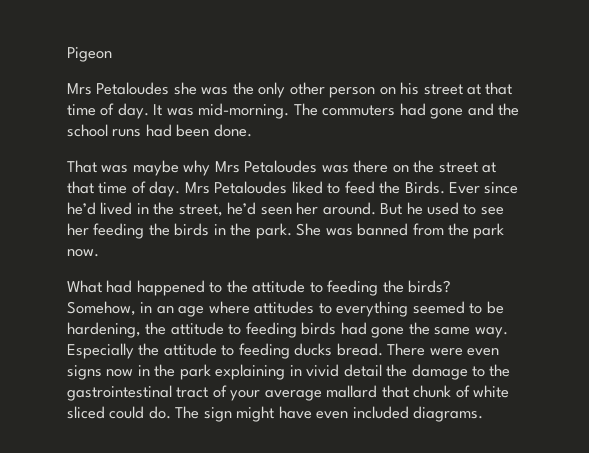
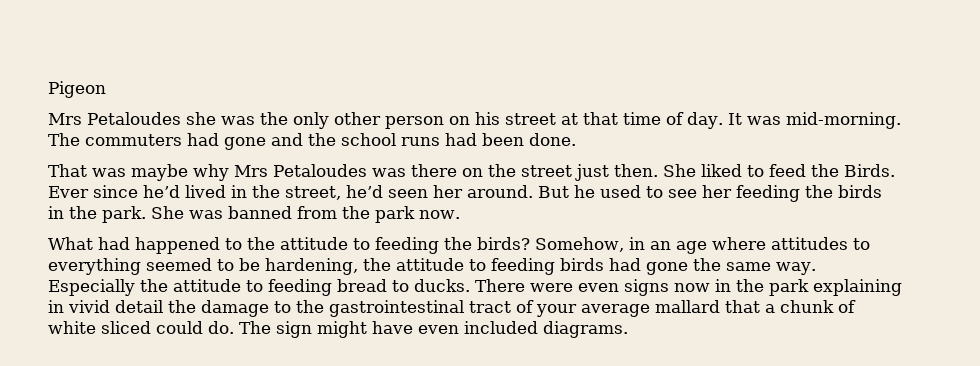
[482,162,497,173] [67,181,288,197] at that time of day. Mrs Petaloudes -> [575,164,696,181] just then. She
[294,343,383,356] ducks bread. -> [337,279,470,292] bread to ducks.
(409, 391) none -> [765,304,775,313] a

